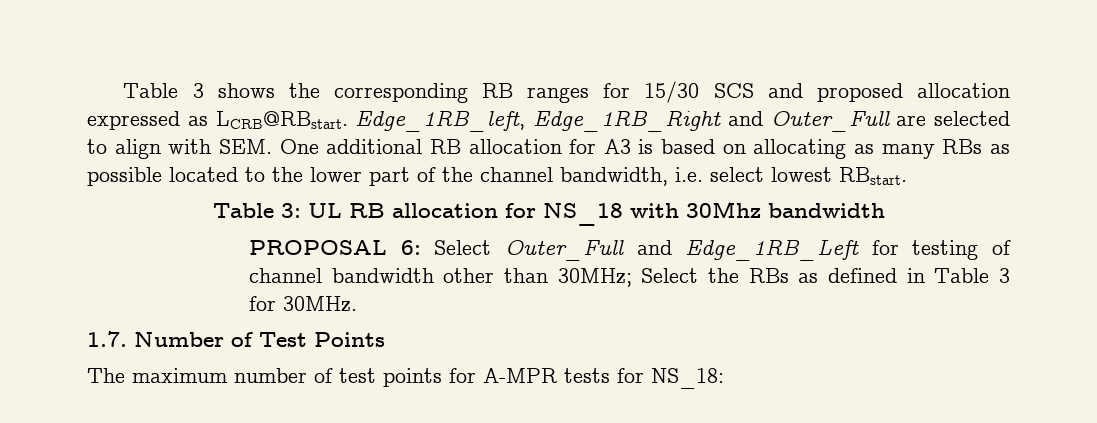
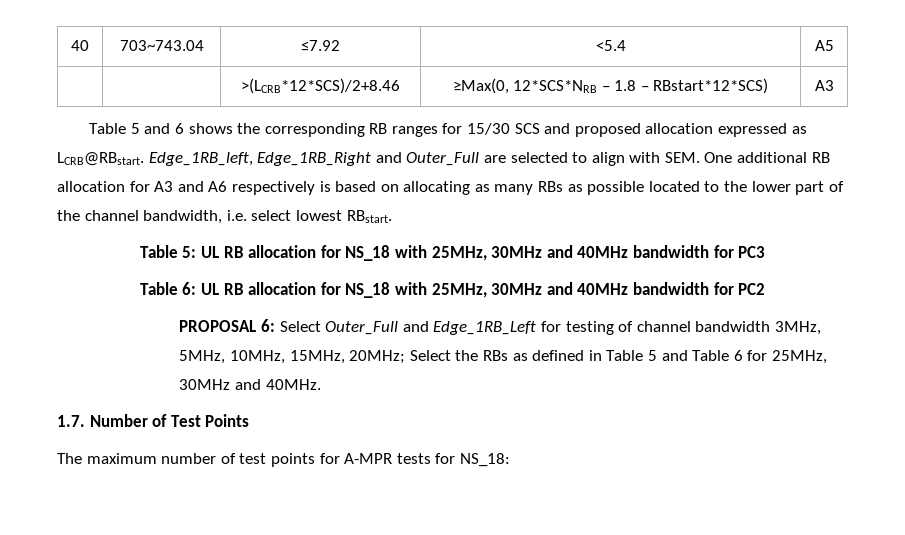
[123,83,204,98] Table 3 -> [71,40,89,51] [119,40,204,51] [301,40,340,51] [595,40,626,51] [814,40,834,51] [241,78,400,94] [452,78,769,94] [814,80,834,91] [89,123,184,134] 40 | 703~743.04 | ≤7.92 | <5.4 | A5 // | | >(LCRB*12*SCS)/2+8.46 | ≥Max(0, 12*SCS*NRB – 1.8 – RBstart*12*SCS) | A3 // Table 5 and 6
(631, 146) none -> [177,181,315,195] and A6 respectively
[280,201,885,226] 3: UL RB allocation for NS_18 with 30Mhz bandwidth -> [182,245,766,261] [139,282,766,298] 5: UL RB allocation for NS_18 with 25MHz, 30MHz and 40MHz bandwidth for PC3 // Table 6: UL RB allocation for NS_18 with 25MHz, 30MHz and 40MHz bandwidth for PC2
[443,268,632,287] other than 30MHz; -> [774,321,821,335] [179,350,406,364] 3MHz, 5MHz, 10MHz, 15MHz, 20MHz;
[998,268,1010,283] [249,296,358,312] 3 for 30MHz. -> [647,350,827,364] [179,379,321,390] 5 and Table 6 for 25MHz, 30MHz and 40MHz.

